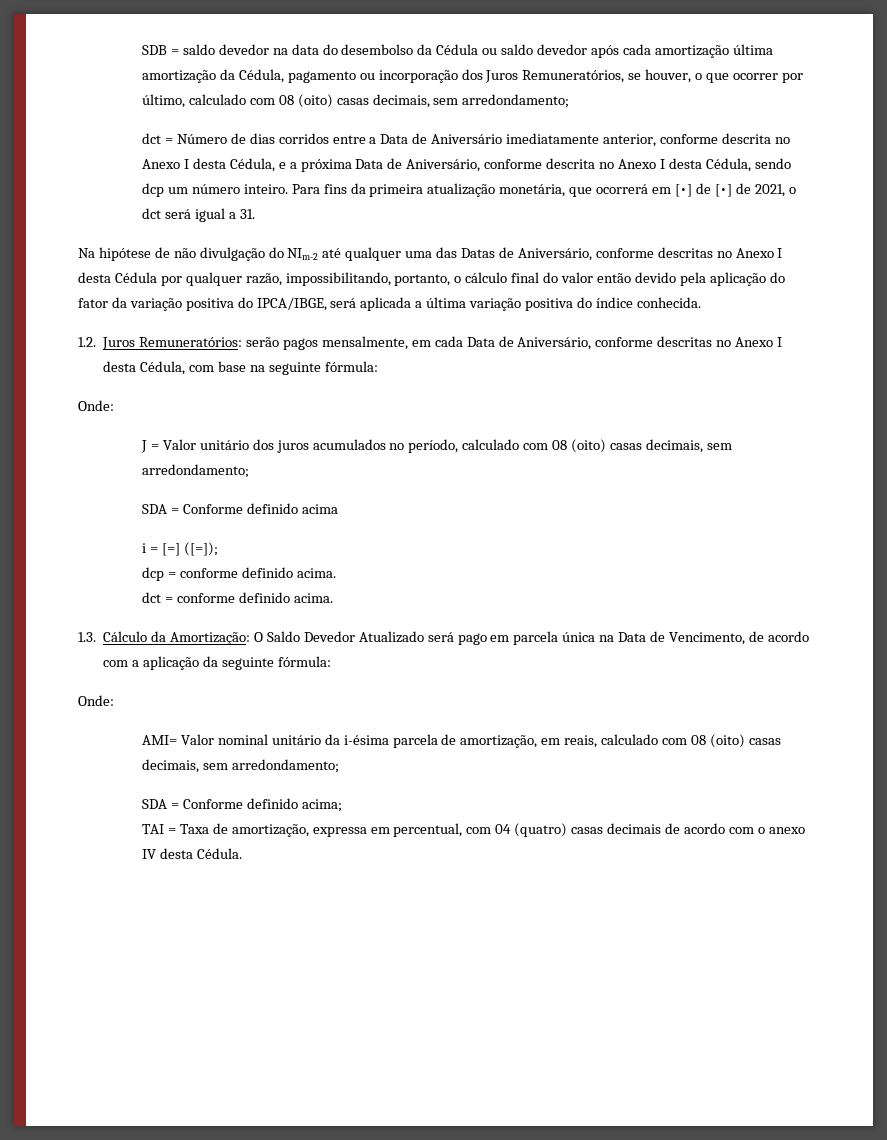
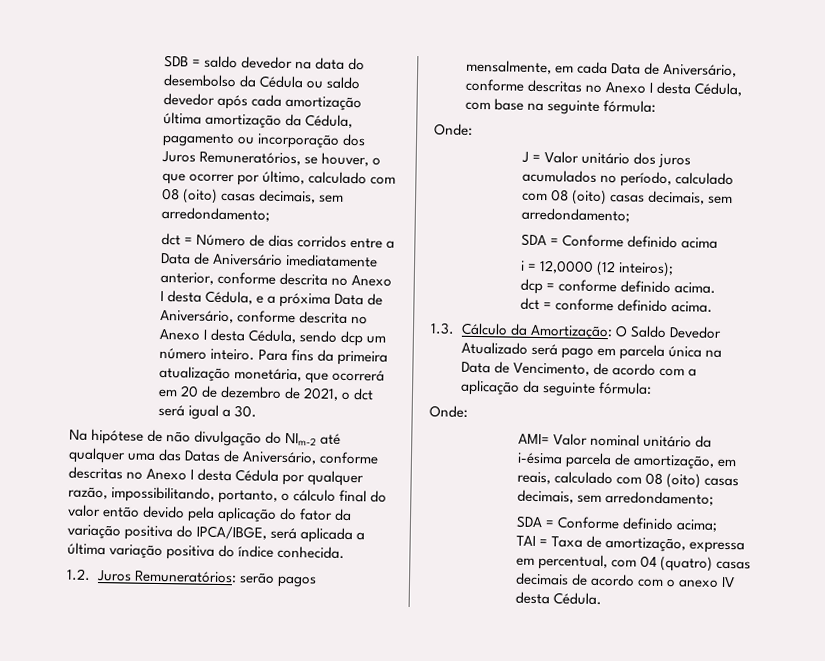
[674,183,732,197] [•] de [•] -> [179,385,282,399] 20 de dezembro
[239,209,255,219] 31. -> [233,405,257,418] 30.
[161,542,218,556] [=] ([=]); -> [538,260,674,278] 12,0000 (12 inteiros);

